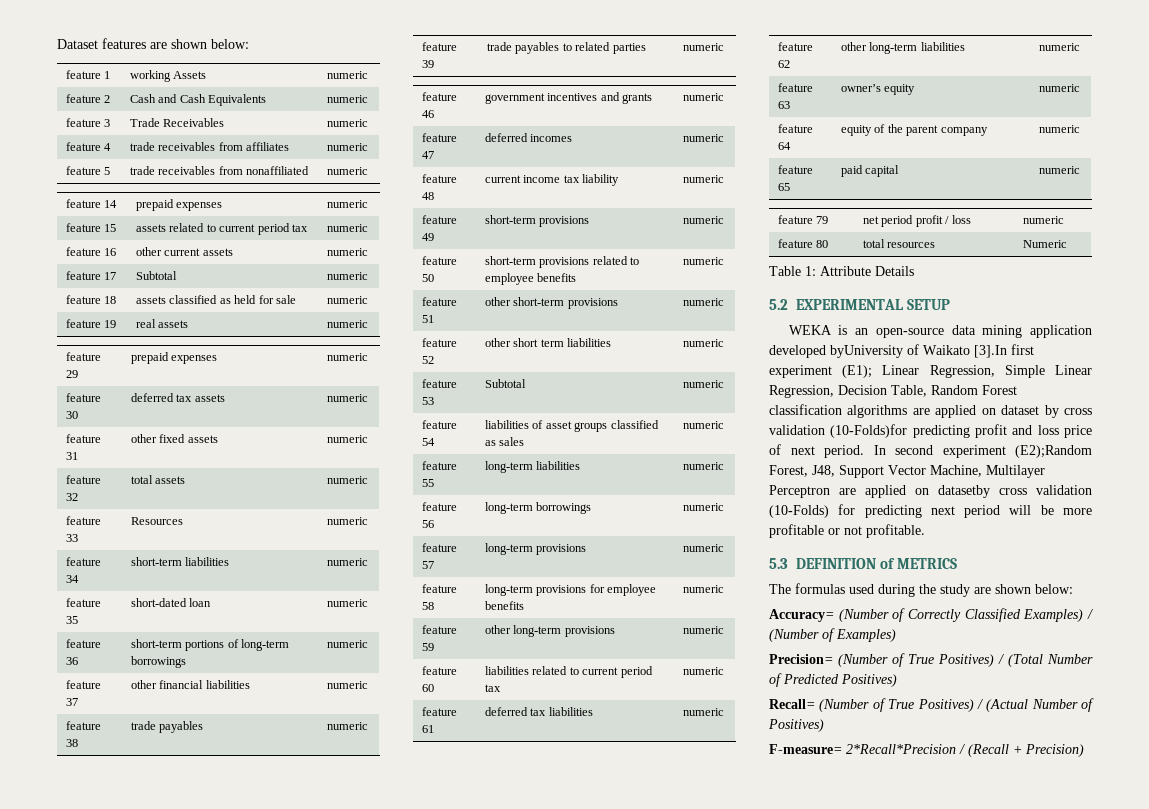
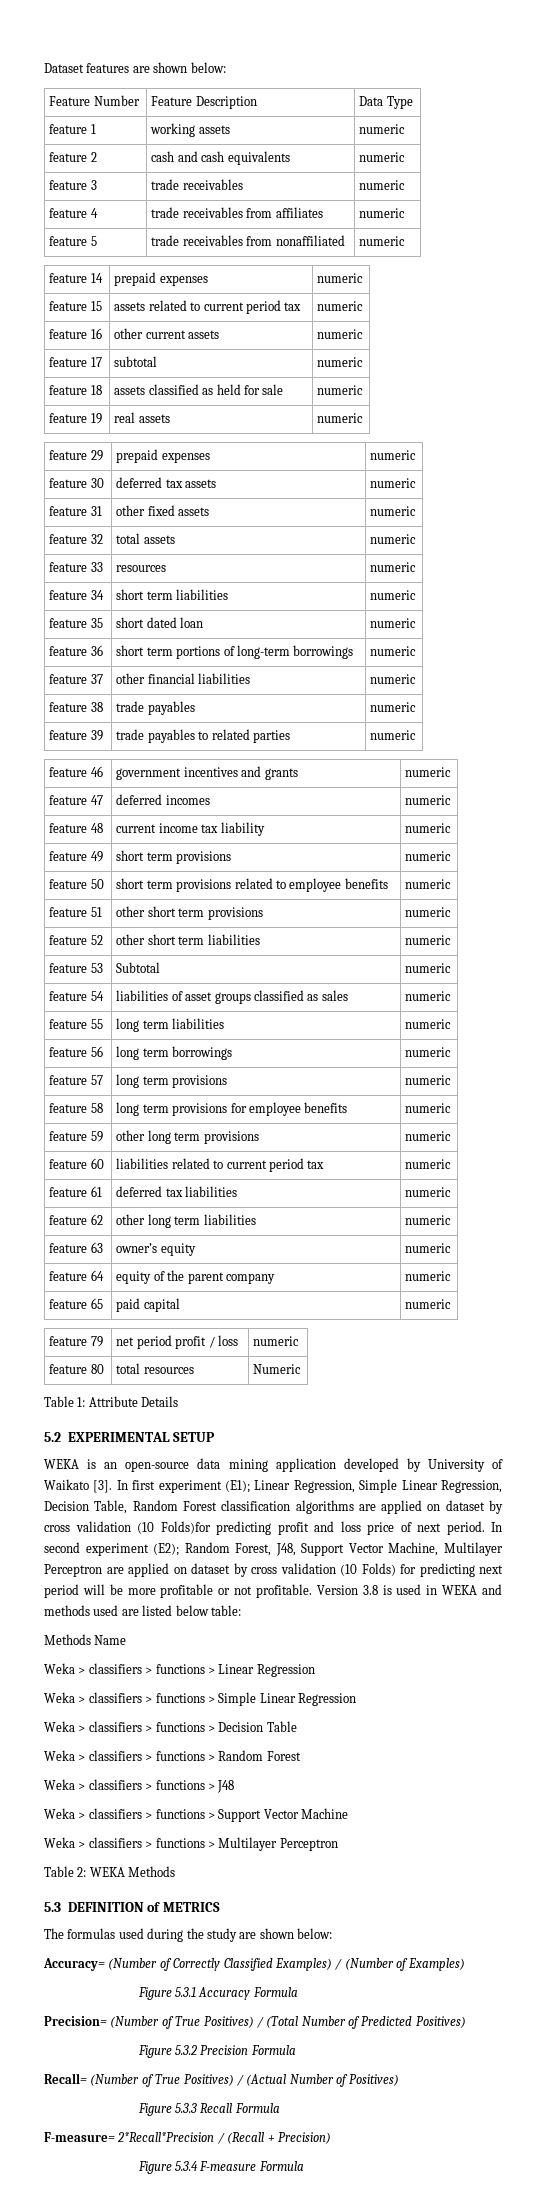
(249, 44) none -> [49,95,140,106] [151,96,257,109] [359,96,413,109] // Feature Number | Feature Description | Data Type
[173,71,207,79] Assets -> [198,125,230,134] assets
[130,94,267,106] Cash and Cash Equivalents -> [151,151,290,165] cash and cash equivalents
[130,118,225,127] Trade Receivables -> [151,179,243,190] trade receivables
[136,271,178,280] Subtotal -> [114,356,158,367] subtotal
[131,517,184,525] Resources -> [116,565,167,572] resources
[131,557,183,566] short-term -> [116,589,173,600] short term
[131,598,188,607] short-dated -> [116,617,177,628] short dated
[131,639,183,648] short-term -> [116,645,173,656] short term
[485,215,537,224] short-term -> [116,850,173,861] short term
[485,256,537,265] short-term -> [116,878,173,889] short term
[513,297,565,306] short-term -> [147,906,205,917] short term
[485,461,534,473] long-term -> [116,1018,169,1032] long term
[485,502,534,514] long-term -> [116,1046,169,1060] long term
[485,543,534,555] long-term -> [116,1074,169,1088] long term
[485,584,534,596] long-term -> [116,1102,169,1116] long term
[513,625,562,637] long-term -> [147,1130,201,1144] long term
[869,42,918,54] long-term -> [147,1214,201,1228] long term
[830,344,1007,358] byUniversity of Waikato [3].In -> [406,1458,504,1472] [44,1479,128,1493] by University of Waikato [3]. In
[830,424,908,438] (10-Folds)for -> [137,1521,211,1534] (10 Folds)for
[1015,445,1092,458] (E2);Random -> [153,1542,230,1556] (E2); Random
[938,485,1092,498] [769,505,829,518] datasetby cross validation (10-Folds) -> [191,1563,396,1577] dataset by cross validation (10 Folds)
(925, 531) none -> [316,1584,502,1595] [44,1605,241,1616] [44,1634,127,1645] [44,1663,315,1677] [44,1692,356,1706] [44,1721,297,1732] [44,1750,301,1761] [44,1779,235,1793] [44,1808,348,1822] [44,1837,338,1851] [44,1866,176,1877] Version 3.8 is used in WEKA and methods used are listed below table: // Methods Name // Weka > classifiers > functions > Linear Regression // Weka > classifiers > functions > Simple Linear Regression // Weka > classifiers > functions > Decision Table // Weka > classifiers > functions > Random Forest // Weka > classifiers > functions > J48 // Weka > classifiers > functions > Support Vector Machine // Weka > classifiers > functions > Multilayer Perceptron // Table 2: WEKA Methods
(896, 635) none -> [137,1987,298,2000] // Figure 5.3.1 Accuracy Formula
(897, 680) none -> [137,2045,296,2058] // Figure 5.3.2 Precision Formula
(824, 725) none -> [137,2103,280,2116] // Figure 5.3.3 Recall Formula
(1084, 750) none -> [137,2161,304,2174] // Figure 5.3.4 F-measure Formula

